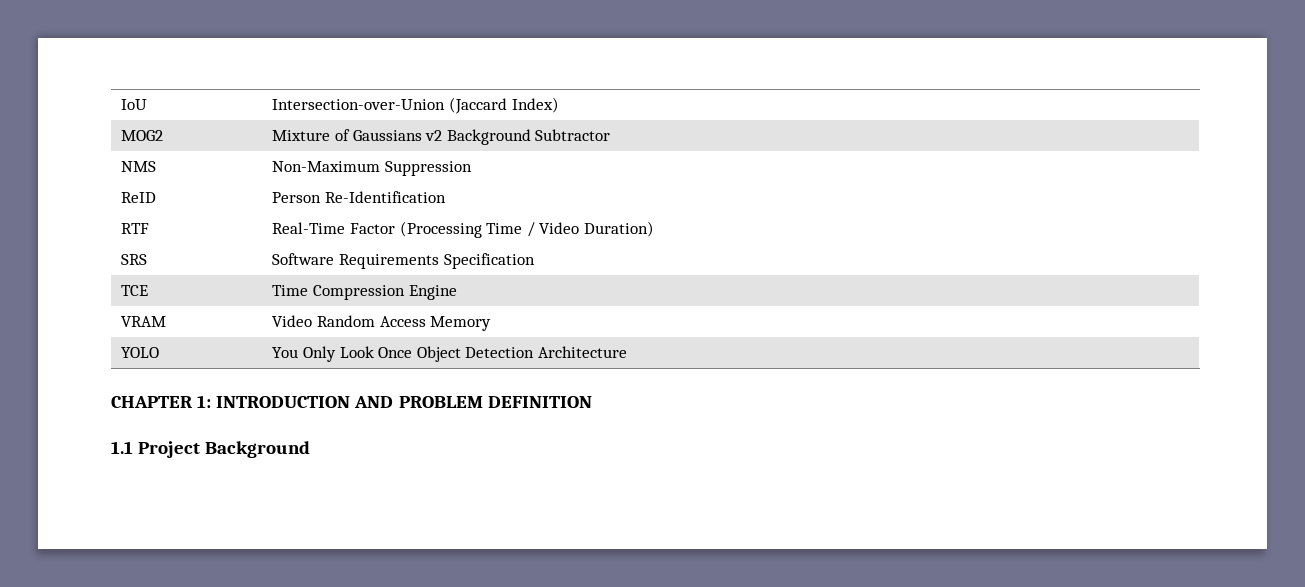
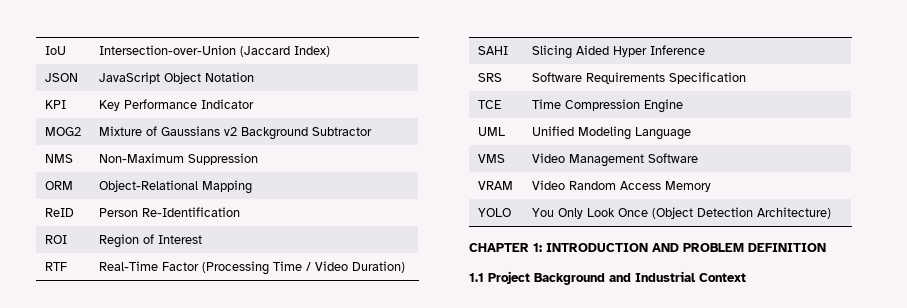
(559, 105) none -> [44,73,78,82] [98,72,254,84] [44,100,66,109] [98,99,254,111] // JSON | JavaScript Object Notation // KPI | Key Performance Indicator
(472, 168) none -> [44,181,73,190] [98,180,252,194] // ORM | Object-Relational Mapping
(446, 197) none -> [44,235,67,244] [98,234,202,248] // ROI | Region of Interest
(654, 229) none -> [477,46,508,55] [531,45,705,59] // SAHI | Slicing Aided Hyper Inference
(457, 292) none -> [477,127,505,136] [531,126,691,140] [477,154,505,163] [531,153,698,167] // UML | Unified Modeling Language // VMS | Video Management Software
[416,346,627,362] Object Detection Architecture -> [651,207,831,219] (Object Detection Architecture)
(311, 449) none -> [609,271,746,282] and Industrial Context

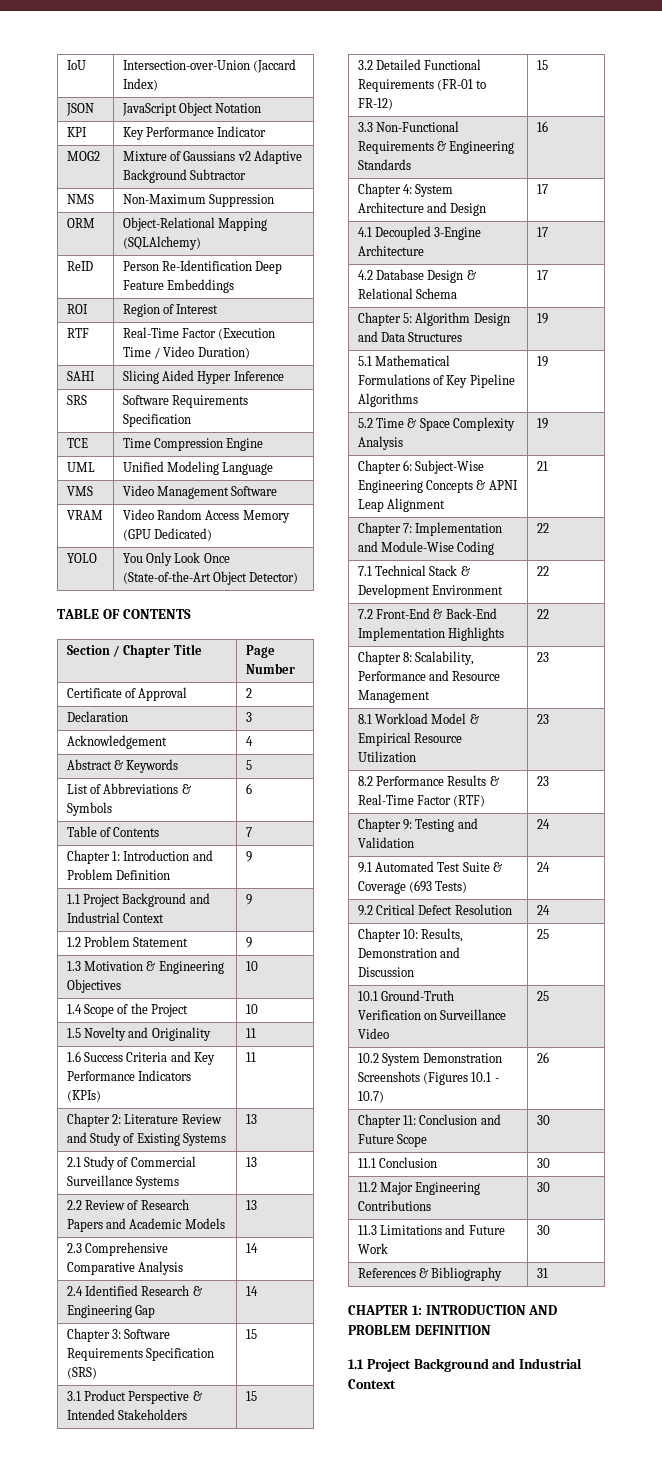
(237, 131) none -> [254,150,303,164] Adaptive
(252, 187) none -> [122,236,201,250] (SQLAlchemy)
(240, 212) none -> [255,261,283,274] [122,279,235,293] Deep Feature Embeddings
[201,261,269,275] (Processing -> [218,328,276,340] (Execution
(711, 186) none -> [122,528,213,541] (GPU Dedicated)
[651,207,831,219] (Object Detection Architecture) -> [122,571,299,585] [57,609,191,619] [66,644,202,658] [245,645,275,658] [245,663,295,674] [66,687,188,701] [245,688,252,698] [66,711,128,722] [245,712,252,722] [66,735,167,749] [245,736,253,746] [66,759,179,773] [245,760,252,770] [66,783,191,794] [66,802,112,816] [245,783,252,794] [66,826,160,837] [245,827,252,837] [66,850,213,864] [66,869,171,880] [245,851,252,862] [66,893,210,907] [66,912,165,923] [245,894,252,905] [66,936,189,947] [245,937,252,948] [66,961,224,974] [66,979,121,993] [245,961,258,971] [66,1003,189,1017] [245,1004,258,1014] [66,1027,211,1041] [245,1028,256,1038] [66,1051,216,1065] [66,1070,192,1081] [66,1090,101,1102] [245,1052,256,1062] [66,1113,222,1127] [66,1132,227,1146] [245,1114,257,1124] [66,1156,196,1170] [66,1175,180,1189] [245,1157,257,1167] [66,1199,189,1210] [66,1218,225,1232] [245,1200,257,1210] [66,1242,169,1256] [66,1261,184,1275] [245,1243,258,1253] [66,1285,202,1296] [66,1305,156,1318] [245,1286,258,1296] [66,1328,171,1342] [66,1348,215,1361] [66,1367,97,1379] [245,1329,257,1339] [66,1390,202,1404] [66,1409,188,1420] [245,1391,257,1401] [357,59,482,70] [357,79,487,92] [357,98,393,110] [536,60,548,70] [357,121,460,132] [357,141,515,154] [357,159,411,170] [536,121,548,132] [357,183,454,197] [357,202,487,216] [536,184,548,194] [357,226,482,240] [357,245,424,256] [536,227,548,237] [357,269,476,283] [357,288,458,299] [536,270,548,280] [357,312,510,326] [357,331,463,342] [536,313,548,324] [357,355,451,366] [357,374,515,388] [357,393,418,407] [536,356,548,367] [357,417,516,431] [357,436,403,450] [536,418,548,429] [357,460,485,474] [357,480,518,493] [357,498,446,512] [536,461,548,471] [357,522,503,536] [357,541,495,555] [536,523,549,533] [357,565,470,576] [357,584,504,598] [536,566,549,576] [357,608,497,619] [357,627,505,641] [536,609,549,619] [357,651,475,665] [357,670,501,681] [357,690,430,703] [536,652,549,662] [357,713,479,724] [357,732,463,746] [357,751,416,763] [536,714,549,724] [357,775,499,786] [357,794,486,807] [536,776,549,786] [357,818,478,832] [357,837,414,848] [536,819,550,829] [357,861,503,873] [357,880,468,894] [536,862,550,872] [357,904,512,916] [536,905,550,915] [357,928,464,942] [357,947,461,958] [357,967,414,977] [536,929,549,939] [357,990,455,1001] [357,1009,507,1020] [357,1028,389,1039] [536,991,549,1001] [357,1053,503,1066] [357,1071,499,1085] [357,1091,384,1103] [536,1052,549,1063] [357,1114,501,1128] [357,1134,428,1147] [536,1115,550,1125] [357,1157,438,1168] [536,1158,550,1168] [357,1182,481,1195] [357,1200,431,1211] [536,1182,550,1192] [357,1224,505,1235] [357,1243,388,1254] [536,1225,550,1235] [357,1267,503,1281] [536,1268,548,1278] (State-of-the-Art Object Detector) // TABLE OF CONTENTS // Section / Chapter Title | Page Number // Certificate of Approval | 2 // Declaration | 3 // Acknowledgement | 4 // Abstract & Keywords | 5 // List of Abbreviations & Symbols | 6 // Table of Contents | 7 // Chapter 1: Introduction and Problem Definition | 9 // 1.1 Project Background and Industrial Context | 9 // 1.2 Problem Statement | 9 // 1.3 Motivation & Engineering Objectives | 10 // 1.4 Scope of the Project | 10 // 1.5 Novelty and Originality | 11 // 1.6 Success Criteria and Key Performance Indicators (KPIs) | 11 // Chapter 2: Literature Review and Study of Existing Systems | 13 // 2.1 Study of Commercial Surveillance Systems | 13 // 2.2 Review of Research Papers and Academic Models | 13 // 2.3 Comprehensive Comparative Analysis | 14 // 2.4 Identified Research & Engineering Gap | 14 // Chapter 3: Software Requirements Specification (SRS) | 15 // 3.1 Product Perspective & Intended Stakeholders | 15 // 3.2 Detailed Functional Requirements (FR-01 to FR-12) | 15 // 3.3 Non-Functional Requirements & Engineering Standards | 16 // Chapter 4: System Architecture and Design | 17 // 4.1 Decoupled 3-Engine Architecture | 17 // 4.2 Database Design & Relational Schema | 17 // Chapter 5: Algorithm Design and Data Structures | 19 // 5.1 Mathematical Formulations of Key Pipeline Algorithms | 19 // 5.2 Time & Space Complexity Analysis | 19 // Chapter 6: Subject-Wise Engineering Concepts & APNI Leap Alignment | 21 // Chapter 7: Implementation and Module-Wise Coding | 22 // 7.1 Technical Stack & Development Environment | 22 // 7.2 Front-End & Back-End Implementation Highlights | 22 // Chapter 8: Scalability, Performance and Resource Management | 23 // 8.1 Workload Model & Empirical Resource Utilization | 23 // 8.2 Performance Results & Real-Time Factor (RTF) | 23 // Chapter 9: Testing and Validation | 24 // 9.1 Automated Test Suite & Coverage (693 Tests) | 24 // 9.2 Critical Defect Resolution | 24 // Chapter 10: Results, Demonstration and Discussion | 25 // 10.1 Ground-Truth Verification on Surveillance Video | 25 // 10.2 System Demonstration Screenshots (Figures 10.1 - 10.7) | 26 // Chapter 11: Conclusion and Future Scope | 30 // 11.1 Conclusion | 30 // 11.2 Major Engineering Contributions | 30 // 11.3 Limitations and Future Work | 30 // References & Bibliography | 31

